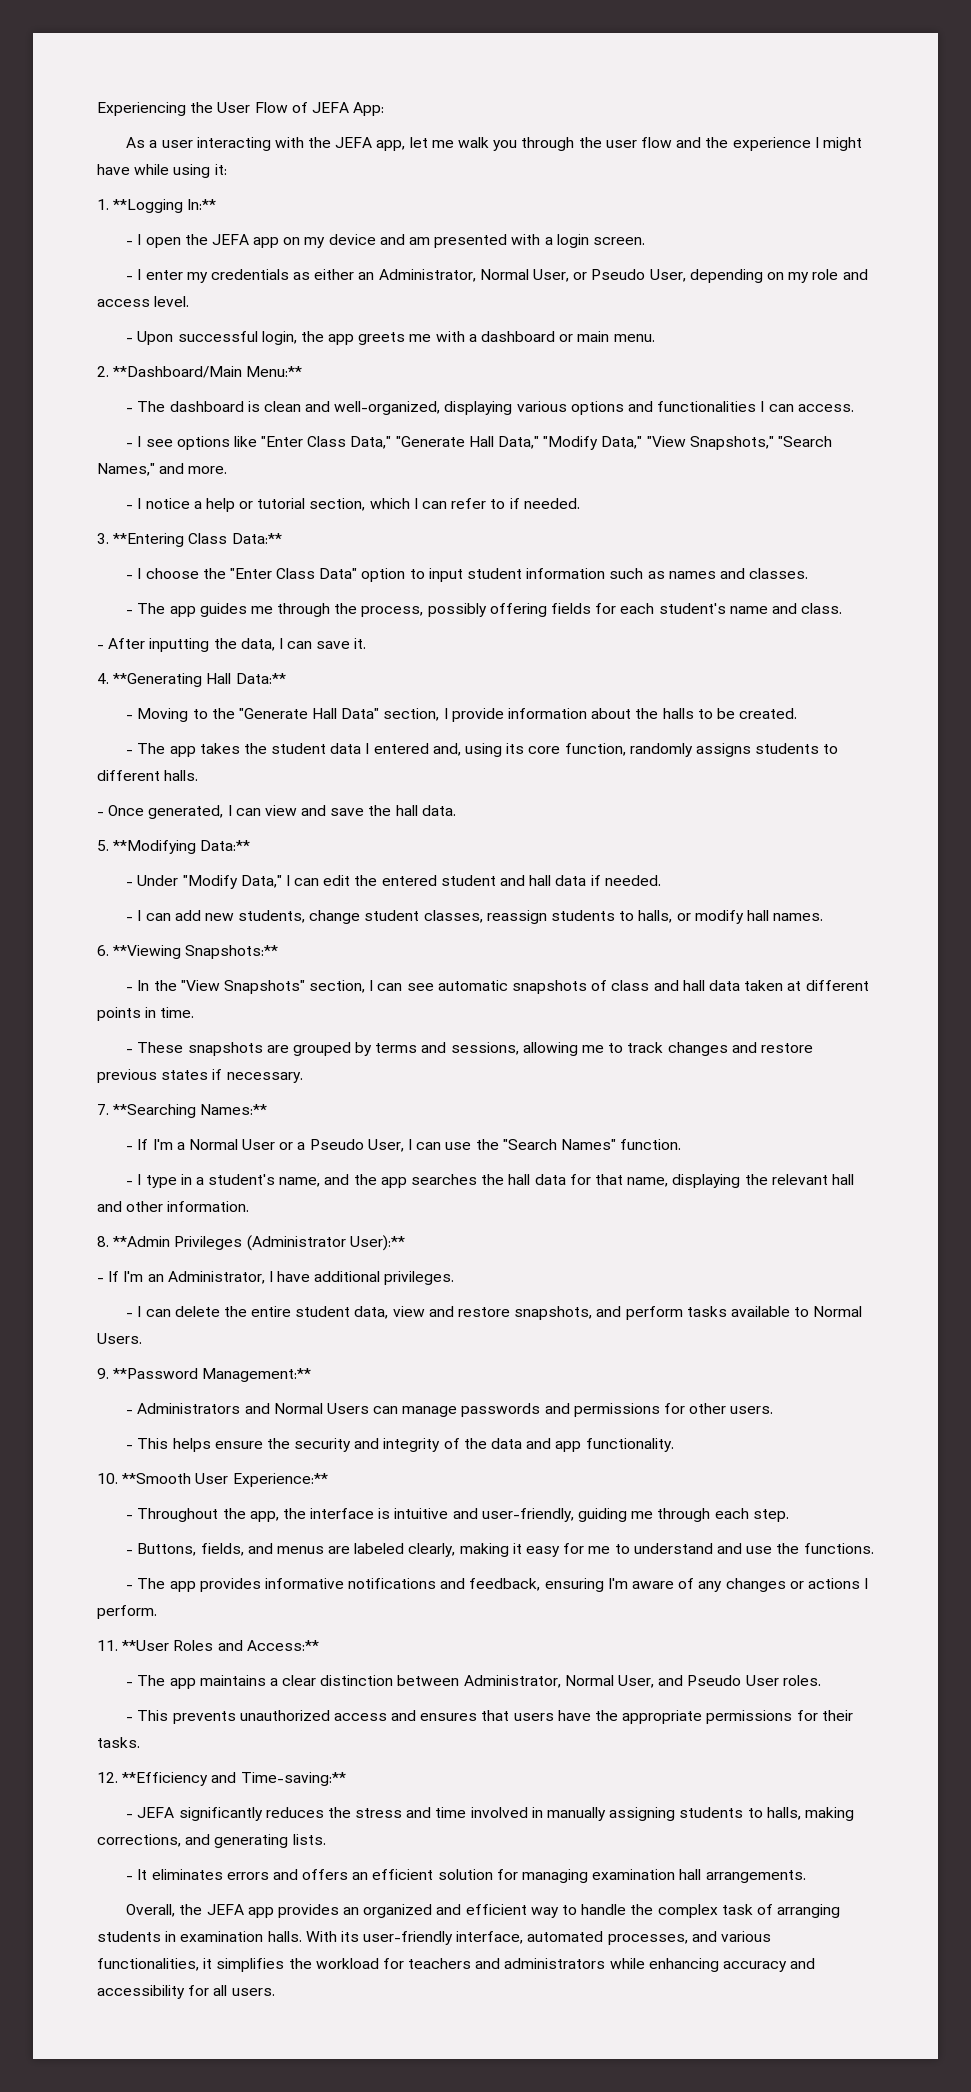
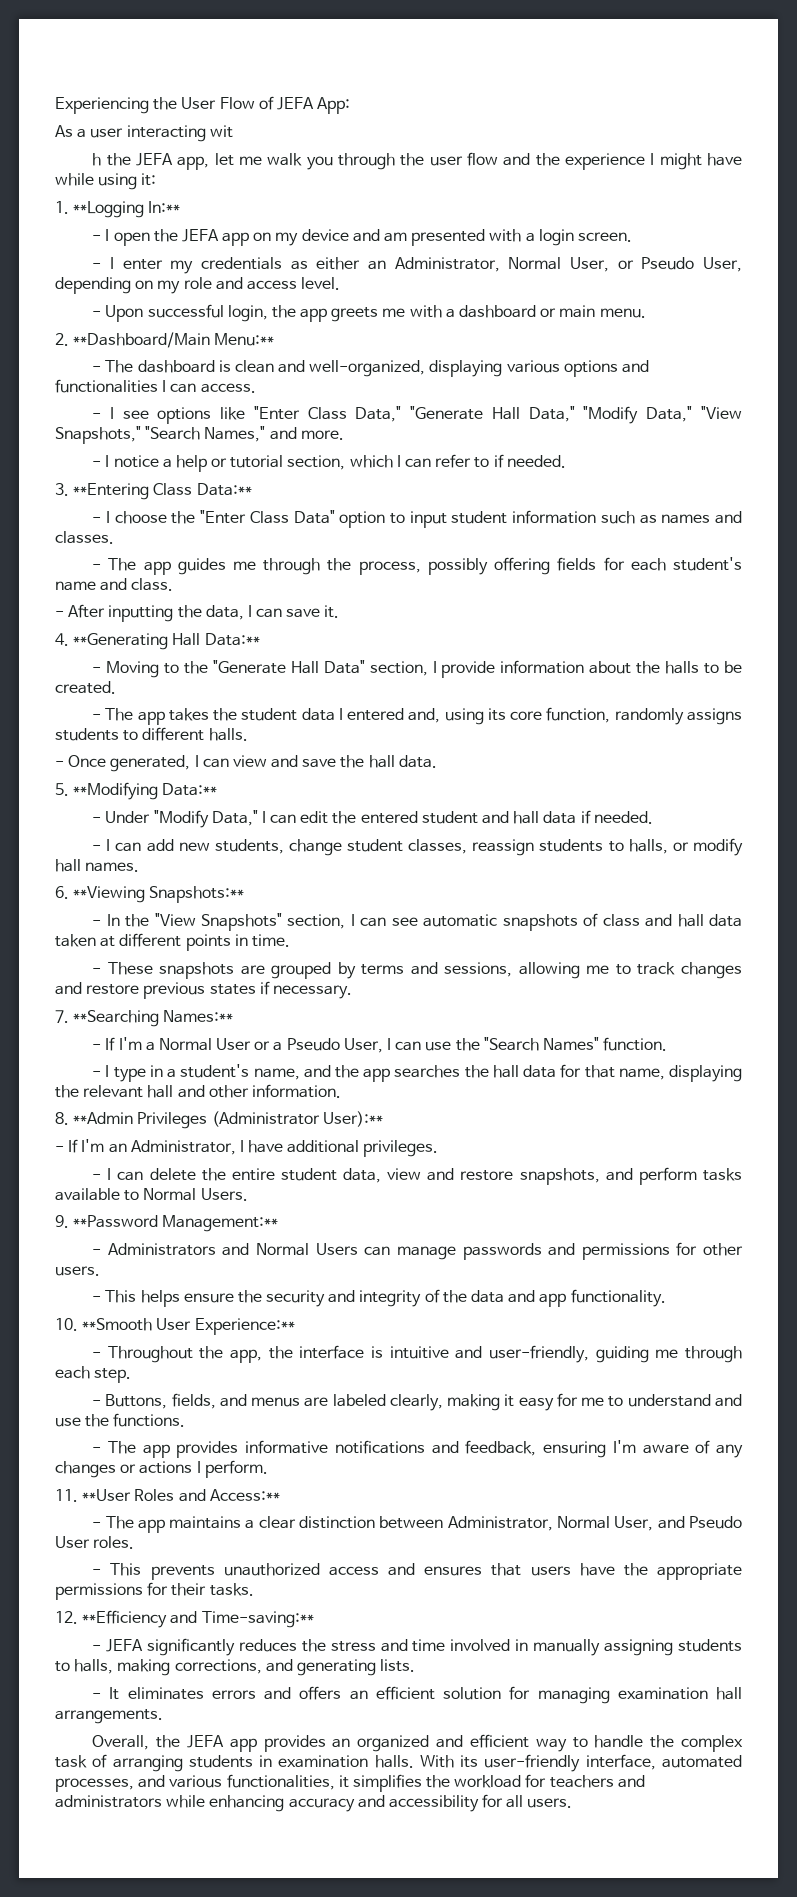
[274,137,304,148] with -> [209,125,233,138] [92,153,102,166] wit // h

